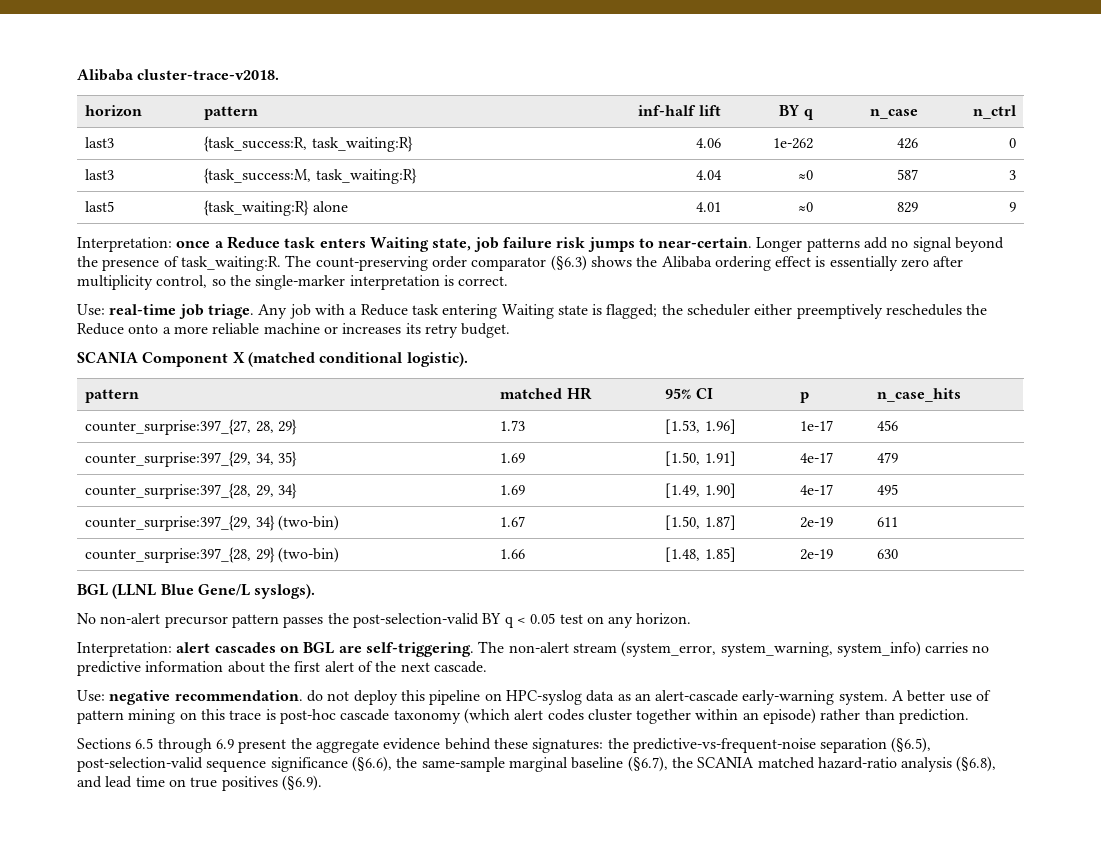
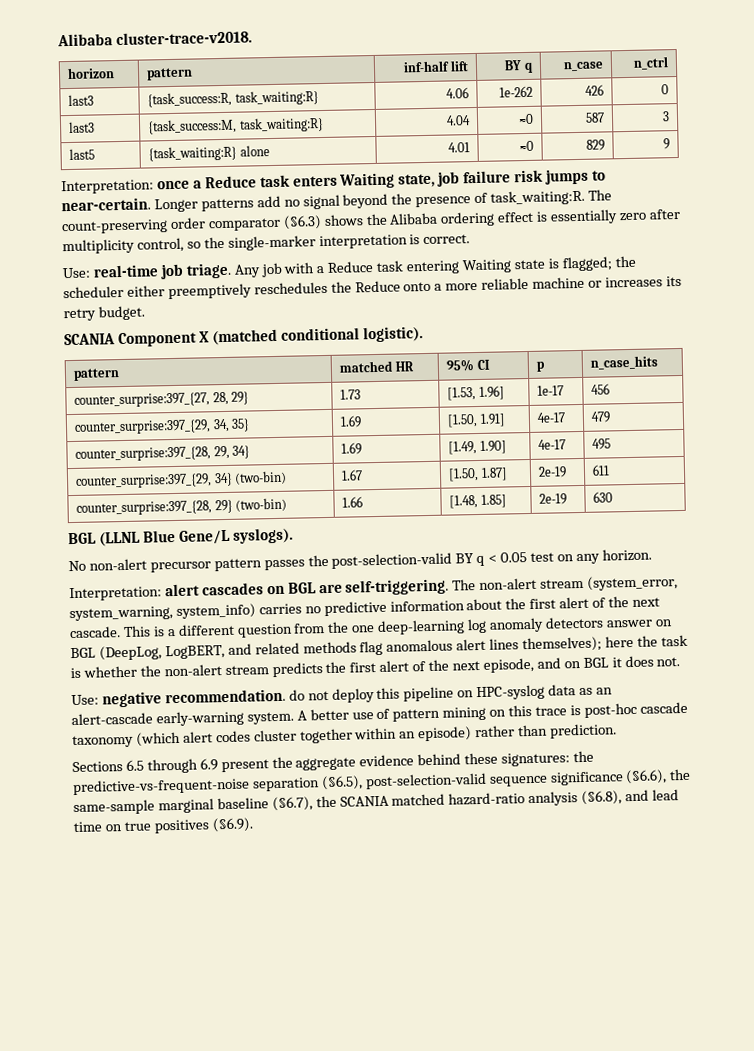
(487, 667) none -> [122,616,673,638] [70,634,688,661] [70,655,681,679] This is a different question from the one deep-learning log anomaly detectors answer on BGL (DeepLog, LogBERT, and related methods flag anomalous alert lines themselves); here the task is whether the non-alert stream predicts the first alert of the next episode, and on BGL it does not.

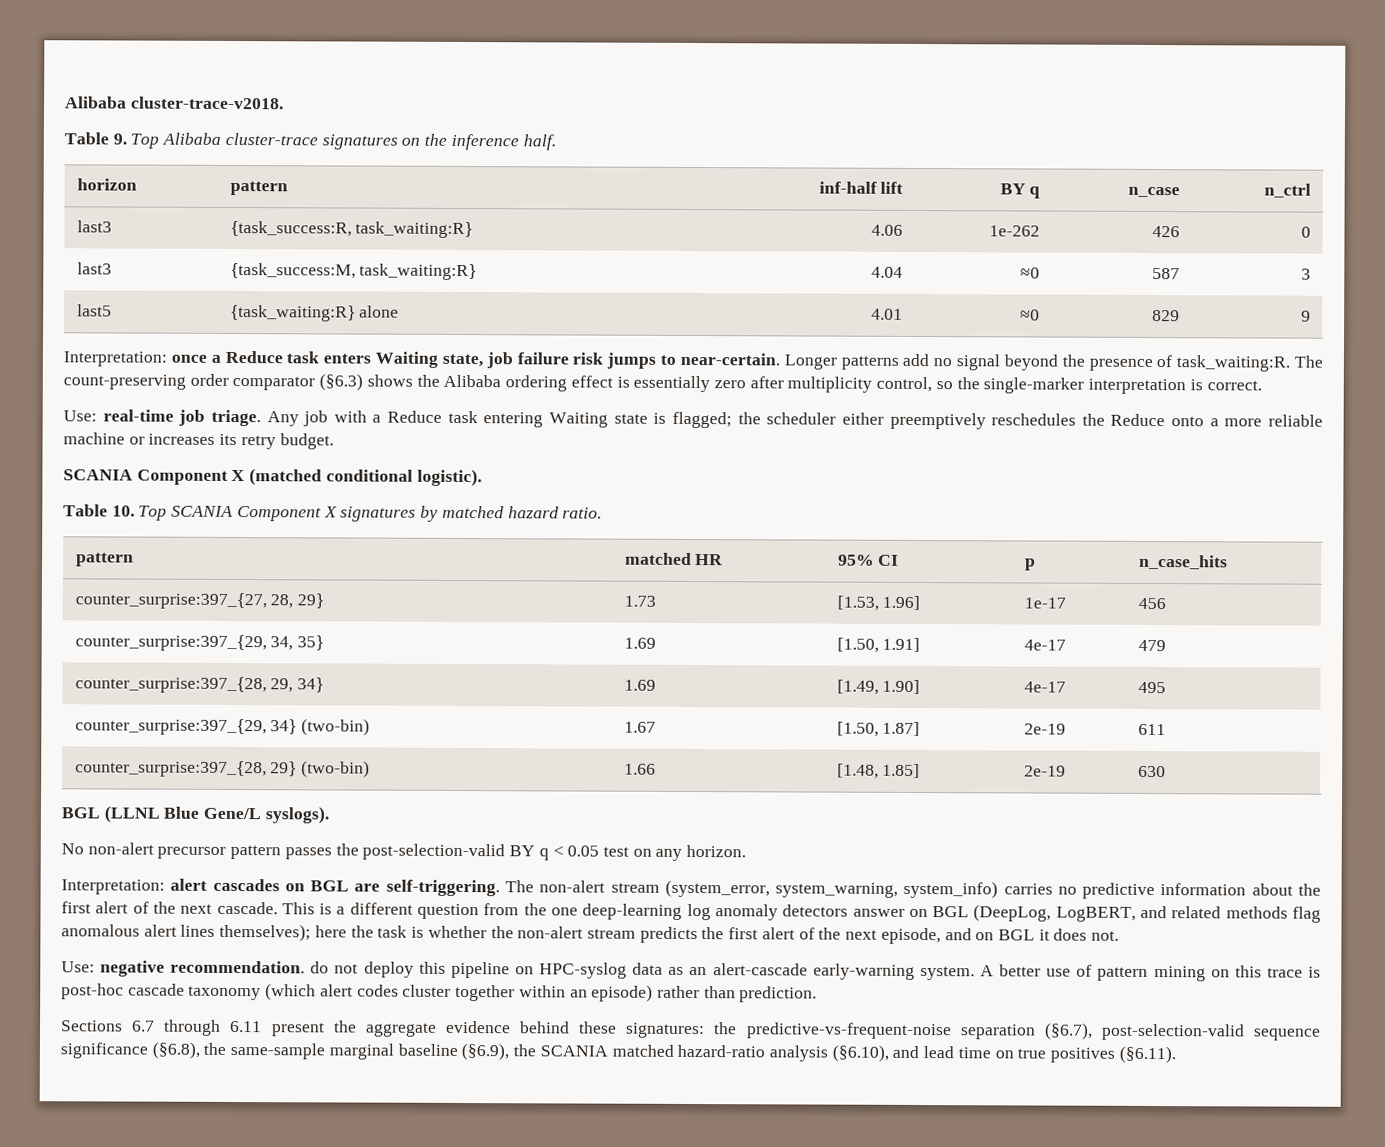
(252, 38) none -> [64,132,556,151] // Table 9. Top Alibaba cluster-trace signatures on the inference half.
(423, 334) none -> [63,504,603,522] // Table 10. Top SCANIA Component X signatures by matched hazard ratio.
[125,758,218,774] 6.5 through 6.9 -> [131,1019,263,1036] 6.7 through 6.11
[320,775,363,791] (§6.5), -> [1043,1022,1093,1040] (§6.7),
[625,769,668,785] (§6.6), -> [151,1041,200,1059] (§6.8),
[271,796,313,812] (§6.7), -> [461,1042,510,1061] (§6.9),
[581,790,623,806] (§6.8), -> [831,1044,889,1062] (§6.10),
[211,817,254,833] (§6.9). -> [1118,1045,1176,1064] (§6.11).

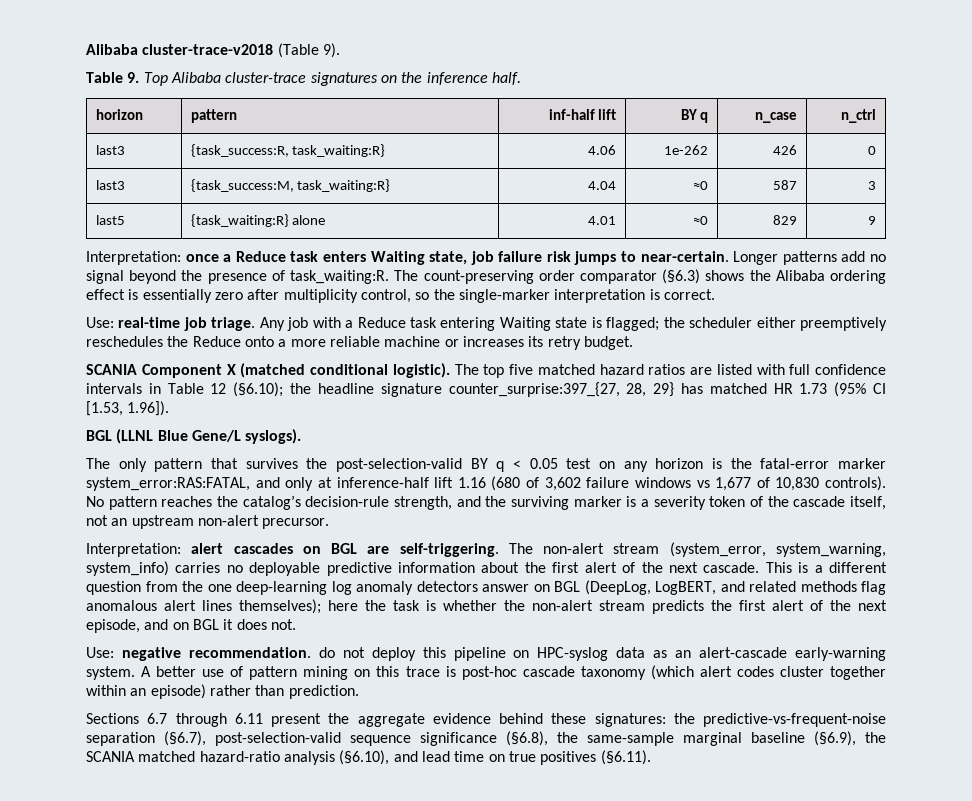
[65,96,284,110] Alibaba cluster-trace-v2018. -> [86,43,340,58] Alibaba cluster-trace-v2018 (Table 9).
[63,504,603,522] [75,552,134,567] [624,552,724,566] [837,554,900,566] [1024,558,1036,571] [1138,554,1228,570] [74,592,325,610] [623,595,656,607] [836,595,921,611] [1023,597,1066,609] [1137,597,1166,610] [74,634,325,652] [623,637,656,649] [836,637,921,653] [1023,639,1066,651] [1137,639,1166,652] [74,676,325,694] [623,679,656,691] [836,679,921,695] [1023,681,1066,693] [1137,681,1166,694] [74,718,371,736] [623,721,656,733] [836,721,921,737] [1023,723,1066,735] [1137,723,1166,736] [74,760,371,778] [623,763,656,775] [836,763,921,779] [1023,765,1066,777] [1137,765,1166,778] // Table 10. Top SCANIA Component X signatures by matched hazard ratio. // pattern | matched HR | 95% CI | p | n_case_hits // counter_surprise:397_{27, 28, 29} | 1.73 | [1.53, 1.96] | 1e-17 | 456 // counter_surprise:397_{29, 34, 35} | 1.69 | [1.50, 1.91] | 4e-17 | 479 // counter_surprise:397_{28, 29, 34} | 1.69 | [1.49, 1.90] | 4e-17 | 495 // counter_surprise:397_{29, 34} (two-bin) | 1.67 | [1.50, 1.87] | 2e-19 | 611 // counter_surprise:397_{28, 29} (two-bin) | 1.66 | [1.48, 1.85] | 2e-19 | 630 -> [454,364,886,378] [86,382,886,397] [86,401,170,416] The top five matched hazard ratios are listed with full confidence intervals in Table 12 (§6.10); the headline signature counter_surprise:397_{27, 28, 29} has matched HR 1.73 (95% CI [1.53, 1.96]).
[61,842,332,860] No non-alert precursor pattern passes -> [86,458,298,472] The only pattern that survives
[686,844,747,858] horizon. -> [655,458,886,469] [86,476,886,491] [86,495,886,510] [86,515,330,529] horizon is the fatal-error marker system_error:RAS:FATAL, and only at inference-half lift 1.16 (680 of 3,602 failure windows vs 1,677 of 10,830 controls). No pattern reaches the catalog’s decision-rule strength, and the surviving marker is a severity token of the cascade itself, not an upstream non-alert precursor.
(1077, 890) none -> [249,562,321,576] deployable

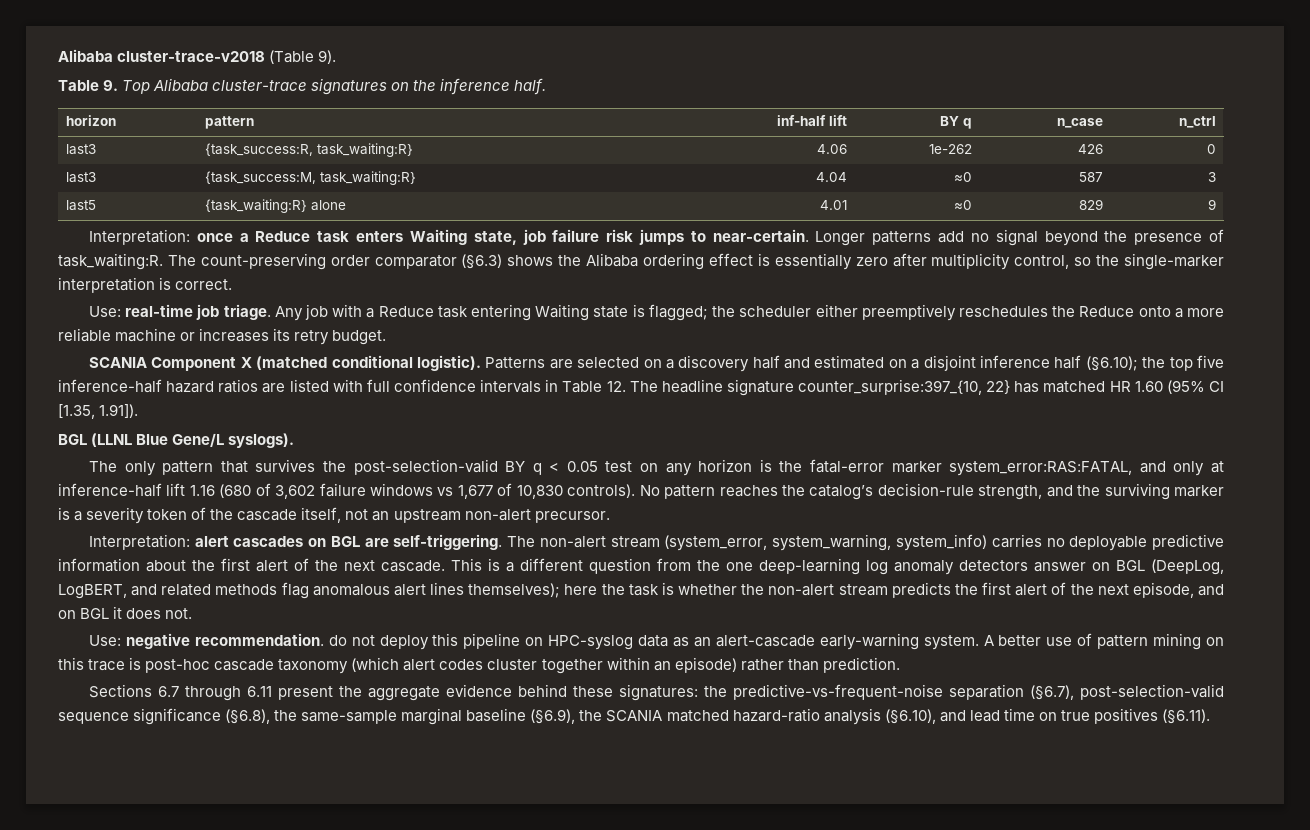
[454,364,479,375] The -> [485,355,1166,372] Patterns are selected on a discovery half and estimated on a disjoint inference half (§6.10); the
[537,364,595,375] matched -> [58,379,162,393] inference-half
[210,382,675,397] 12 (§6.10); the headline signature counter_surprise:397_{27, 28, 29} -> [606,379,1011,396] 12. The headline signature counter_surprise:397_{10, 22}
[799,383,828,394] 1.73 -> [1134,381,1163,392] 1.60
[86,401,170,416] [1.53, 1.96]). -> [58,404,139,419] [1.35, 1.91]).

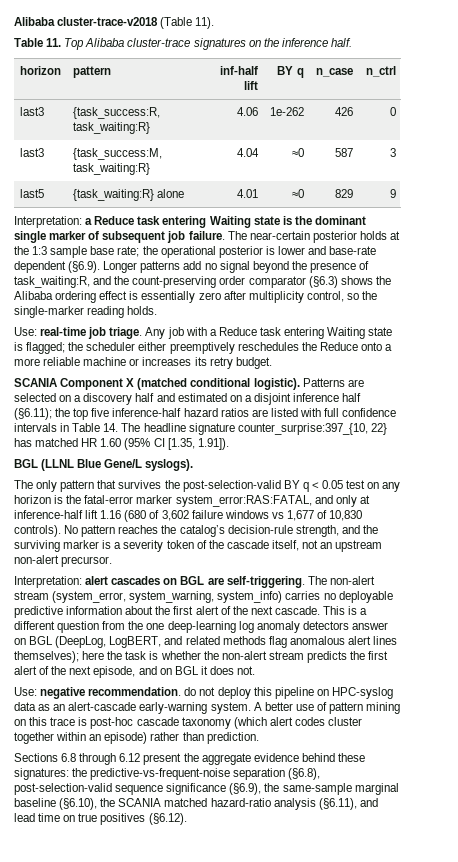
[318,50,337,64] [58,80,119,91] 9). // Table 9. -> [195,17,215,29] [14,38,62,47] 11). // Table 11.
[196,229,809,245] once a Reduce task enters Waiting state, job failure risk jumps to near-certain. -> [85,216,366,228] [14,231,401,243] [14,246,377,258] [14,261,101,273] a Reduce task entering Waiting state is the dominant single marker of subsequent job failure. The near-certain posterior holds at the 1:3 sample base rate; the operational posterior is lower and base-rate dependent (§6.9).
[58,253,196,270] task_waiting:R. The -> [14,276,130,288] task_waiting:R, and the
[58,277,233,293] interpretation is correct. -> [87,306,158,318] reading holds.
[1085,356,1138,371] (§6.10); -> [14,408,52,420] (§6.11);
[606,381,626,392] 12. -> [103,423,119,432] 14.
[157,686,272,701] 6.7 through 6.11 -> [61,753,141,765] 6.8 through 6.12
[1029,685,1074,700] (§6.7), -> [288,768,321,780] (§6.8),
[225,709,271,724] (§6.8), -> [229,783,262,795] (§6.9),
[530,709,576,724] (§6.9), -> [59,798,98,810] (§6.10),
[884,709,936,724] (§6.10), -> [318,798,357,810] (§6.11),
[1161,709,1210,724] (§6.11). -> [148,813,187,825] (§6.12).

